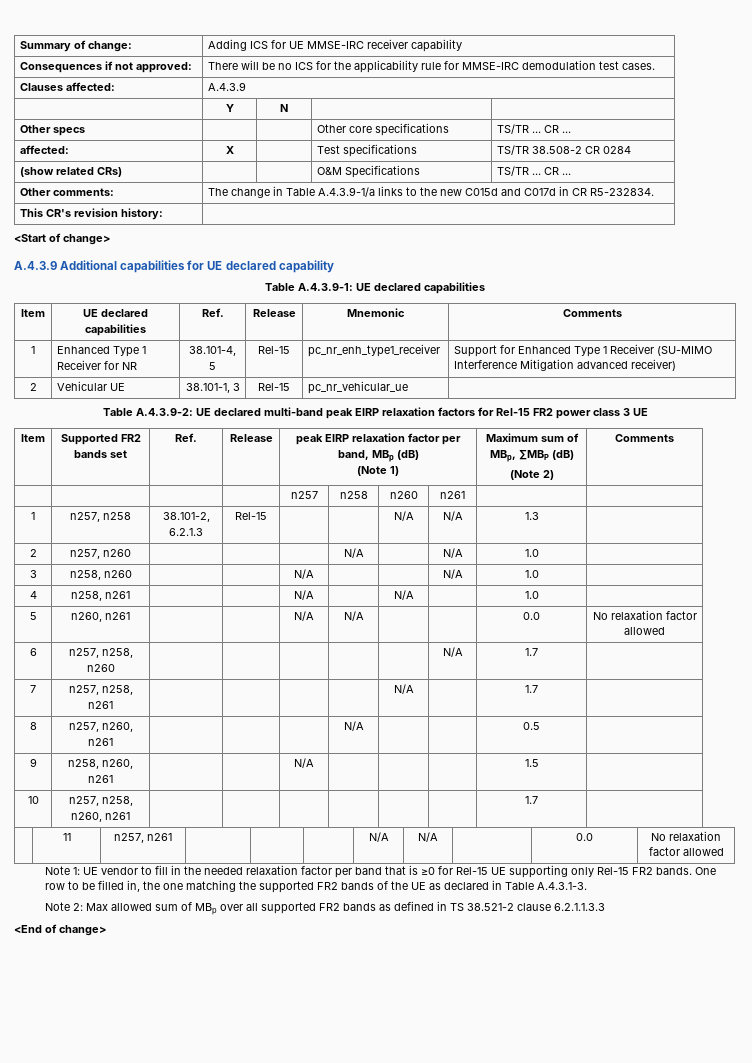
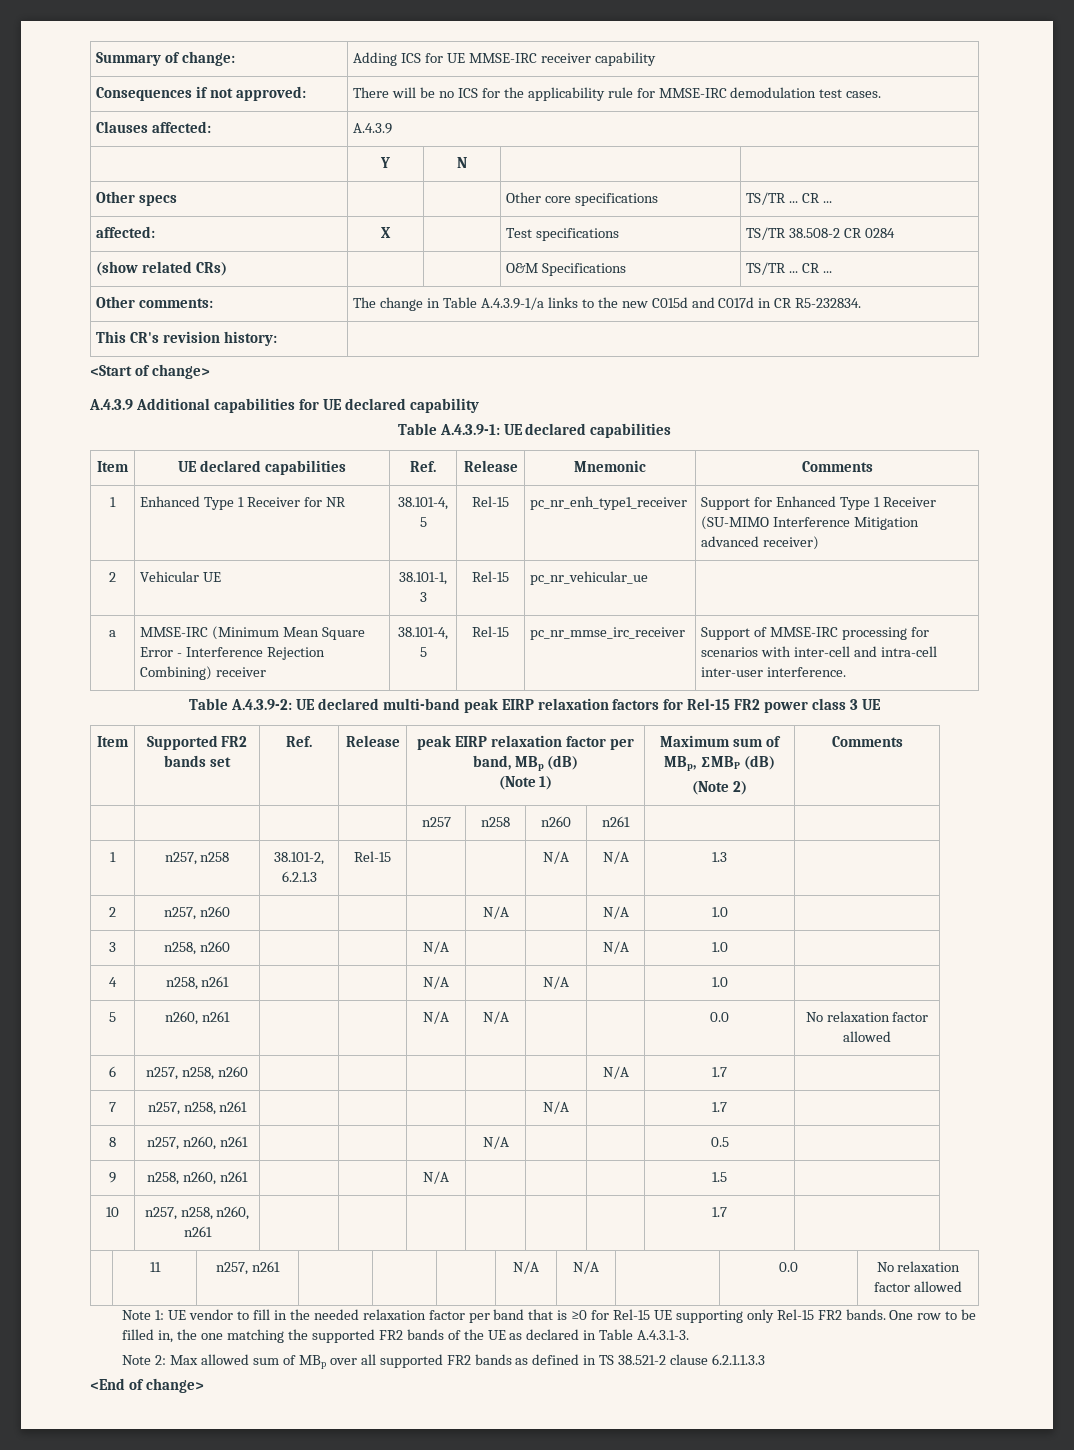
(409, 387) none -> [109,630,116,637] [140,626,366,640] [140,647,326,660] [140,666,267,680] [398,627,448,640] [419,647,427,657] [472,626,509,637] [530,627,686,640] [701,627,930,640] [701,646,938,657] [701,667,847,677] // a | MMSE-IRC (Minimum Mean Square Error - Interference Rejection Combining) receiver | 38.101-4, 5 | Rel-15 | pc_nr_mmse_irc_receiver | Support of MMSE-IRC processing for scenarios with inter-cell and intra-cell inter-user interference.

